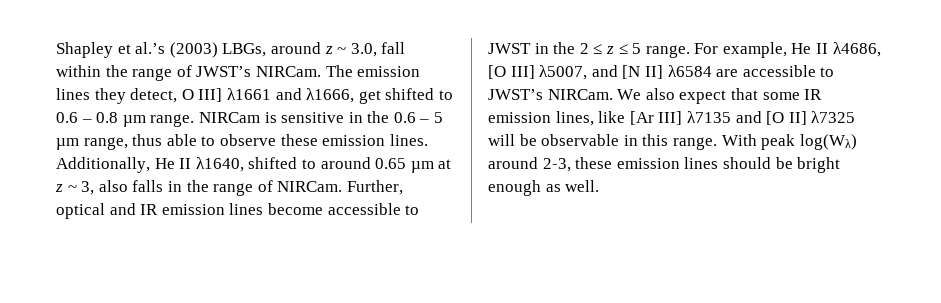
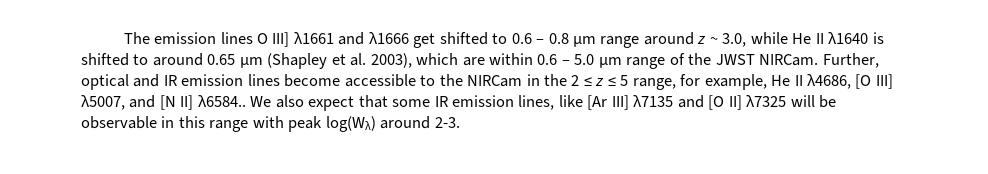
[56,42,406,58] [56,65,321,81] Shapley et al.’s (2003) LBGs, around z ~ 3.0, fall within the range of JWST’s NIRCam. -> (123, 38) none
[94,88,178,104] they detect, -> (253, 38) none
[306,88,355,103] λ1666, -> [368,32,409,44] λ1666
[150,111,444,127] [56,134,428,150] [56,157,244,173] range. NIRCam is sensitive in the 0.6 – 5 µm range, thus able to observe these emission lines. Additionally, He II λ1640, -> [600,32,884,48] range around z ~ 3.0, while He II λ1640 is
[438,159,452,169] [55,180,273,196] at z ~ 3, also falls in the range of -> [267,53,755,69] (Shapley et al. 2003), which are within 0.6 – 5.0 µm range of the JWST
[488,43,531,54] JWST -> [439,74,523,87] the NIRCam
[645,43,719,58] range. For -> [632,74,701,90] range, for
[667,65,835,77] [488,89,613,100] λ6584 are accessible to JWST’s NIRCam. -> [197,95,246,107] λ6584..
[672,134,757,150] range. With -> [209,116,284,132] range with
[542,157,841,173] [488,180,600,196] 2-3, these emission lines should be bright enough as well. -> [434,117,460,128] 2-3.

